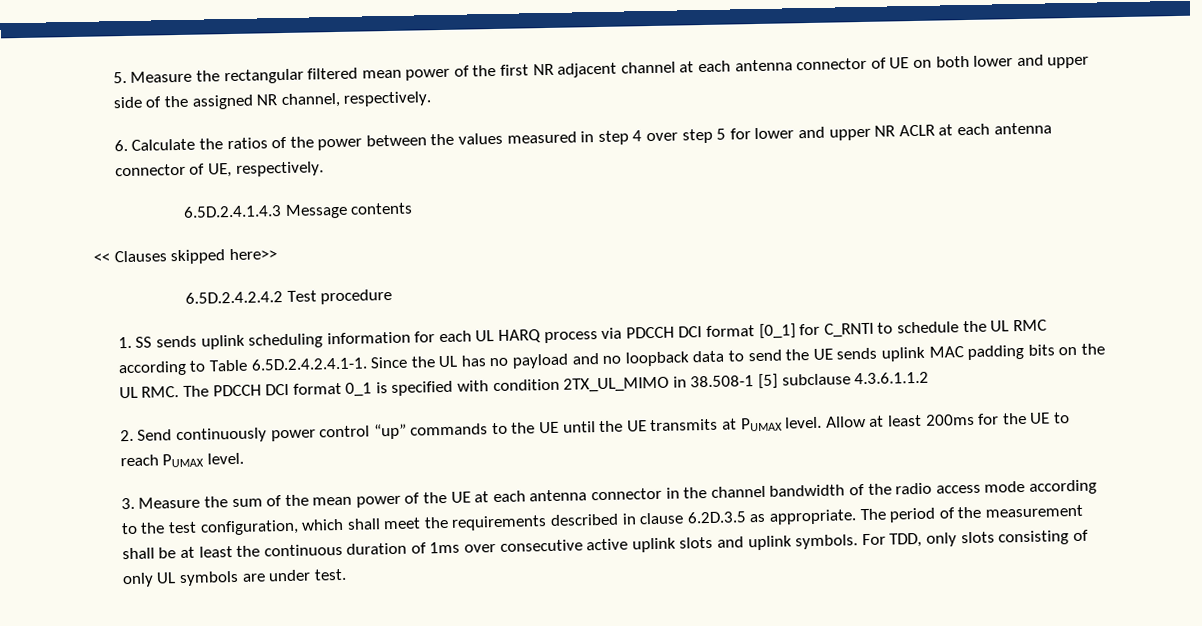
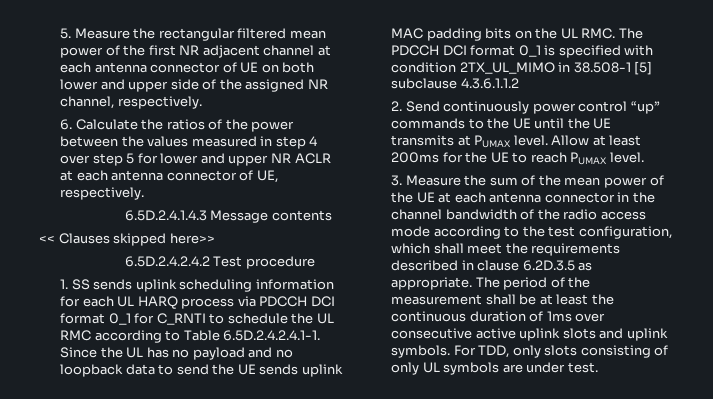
[758,323,796,340] [0_1] -> [108,313,131,325] 0_1

